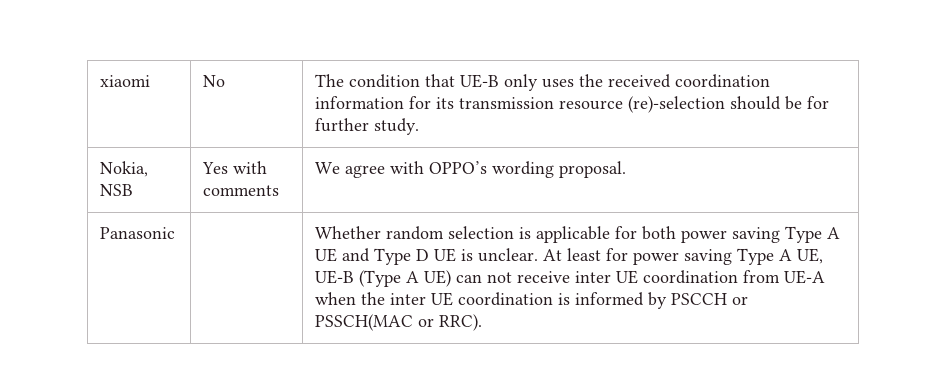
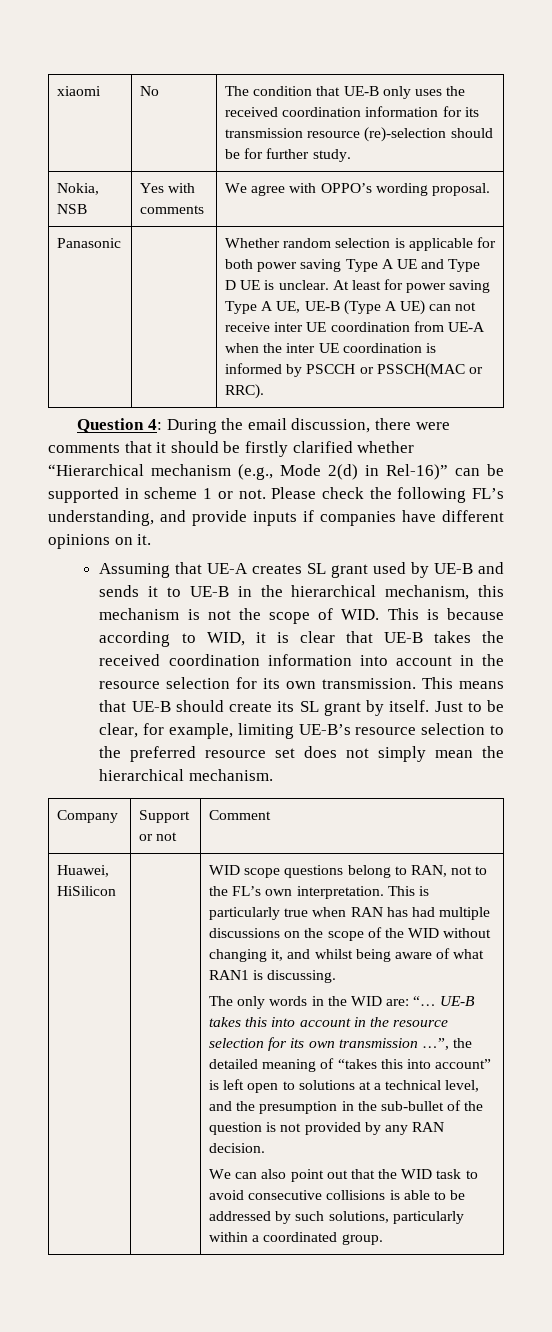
(482, 322) none -> [77,418,450,434] [48,441,415,457] [48,464,504,480] [48,487,504,503] [48,510,504,526] [48,534,152,549] [99,562,504,578] [99,585,504,600] [99,608,504,624] [99,631,505,647] [99,654,504,666] [99,677,504,689] [99,700,504,716] [99,723,504,739] [99,746,504,762] [99,769,274,781] [57,810,119,823] [139,810,191,823] [139,832,178,841] [209,810,272,820] [57,865,110,877] [57,886,117,896] [209,865,488,878] [209,886,429,899] [209,907,491,920] [209,927,492,941] [209,948,485,962] [209,970,337,983] [209,996,476,1009] [209,1017,449,1027] [209,1037,473,1051] [209,1058,492,1072] [209,1079,480,1093] [209,1100,484,1114] [209,1122,445,1135] [209,1143,266,1153] [209,1169,478,1182] [209,1190,466,1200] [209,1211,464,1224] [209,1232,383,1245] // Question 4: During the email discussion, there were comments that it should be firstly clarified whether “Hierarchical mechanism (e.g., Mode 2(d) in Rel-16)” can be supported in scheme 1 or not. Please check the following FL’s understanding, and provide inputs if companies have different opinions on it. // Assuming that UE-A creates SL grant used by UE-B and sends it to UE-B in the hierarchical mechanism, this mechanism is not the scope of WID. This is because according to WID, it is clear that UE-B takes the received coordination information into account in the resource selection for its own transmission. This means that UE-B should create its SL grant by itself. Just to be clear, for example, limiting UE-B’s resource selection to the preferred resource set does not simply mean the hierarchical mechanism. // Company | Support or not | Comment // Huawei, HiSilicon | | WID scope questions belong to RAN, not to the FL’s own interpretation. This is particularly true when RAN has had multiple discussions on the scope of the WID without changing it, and whilst being aware of what RAN1 is discussing. // The only words in the WID are: “… UE-B takes this into account in the resource selection for its own transmission …”, the detailed meaning of “takes this into account” is left open to solutions at a technical level, and the presumption in the sub-bullet of the question is not provided by any RAN decision. // We can also point out that the WID task to avoid consecutive collisions is able to be addressed by such solutions, particularly within a coordinated group.

